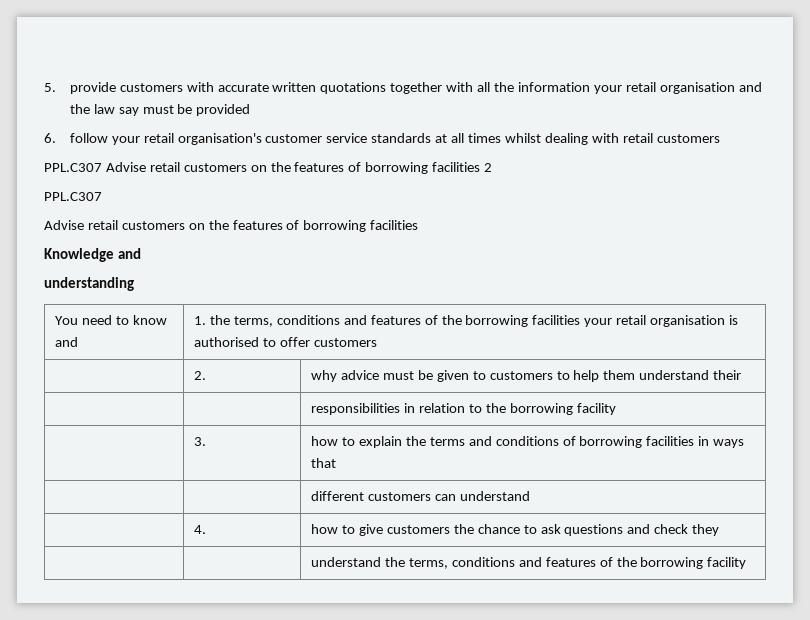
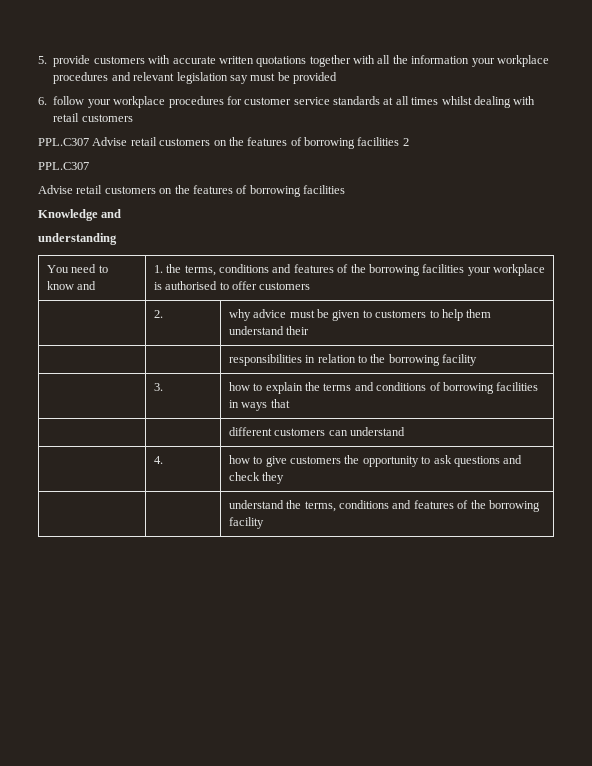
[625,82,762,94] [69,104,115,114] retail organisation and the law -> [496,55,549,67] [53,72,228,84] workplace procedures and relevant legislation
[143,133,262,145] retail organisation's -> [113,96,242,108] workplace procedures for
[616,315,726,327] retail organisation -> [493,264,546,276] workplace
[477,524,520,534] chance -> [362,456,419,467] opportunity

